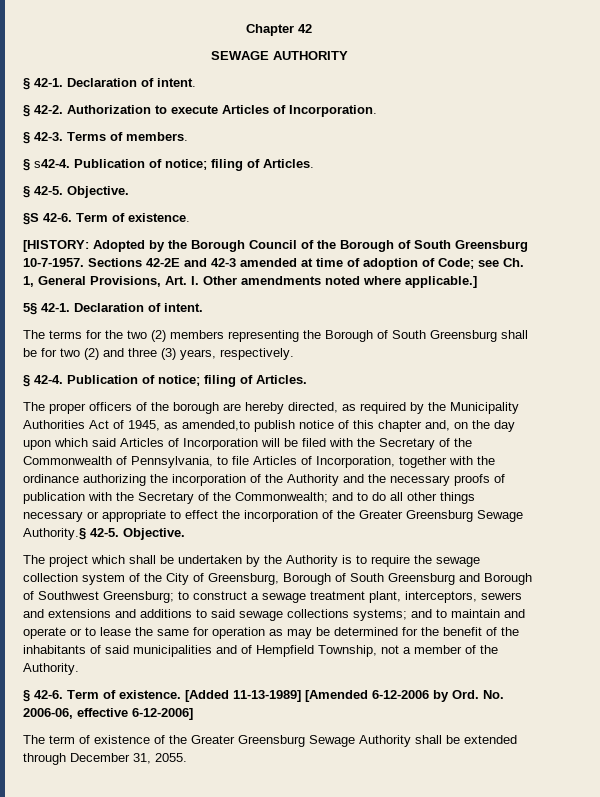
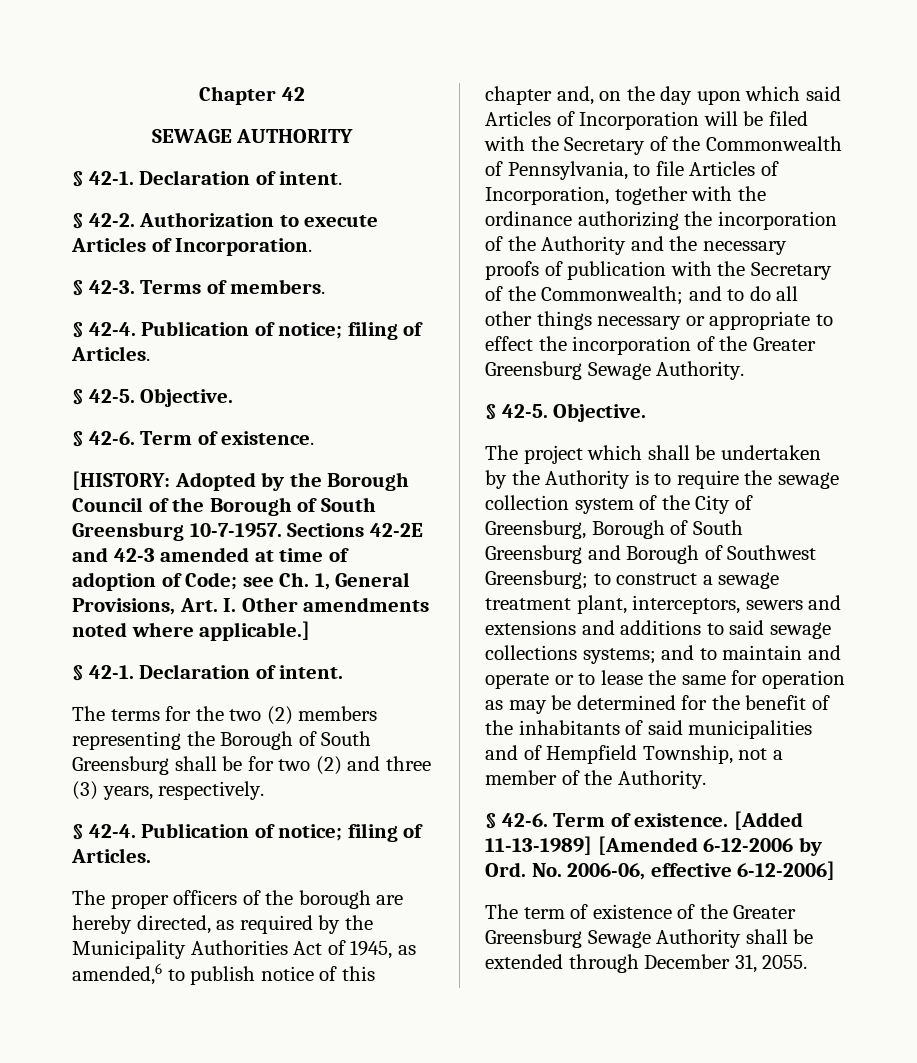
[34,159,70,168] s42-4. -> [88,322,136,336] 42-4.
[23,213,39,225] §S -> [72,431,83,447] §
[23,303,37,315] 5§ -> [72,665,83,681] §
[182,420,250,431] amended,to -> [72,963,185,985] amended,6 to
[23,528,86,540] Authority.§ -> [656,361,745,380] [485,404,496,420] Authority. // §

